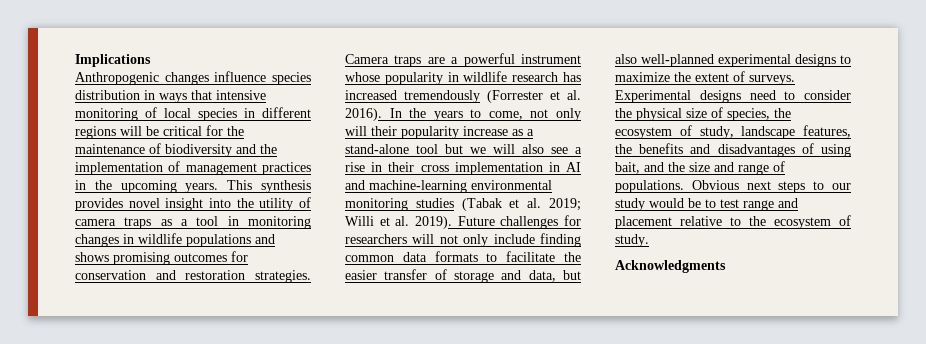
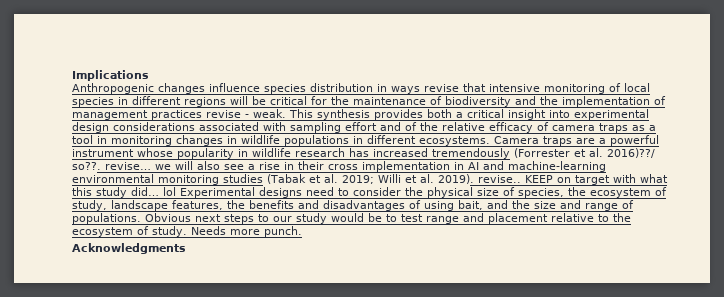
(187, 98) none -> [424,84,459,92] revise
[75,180,311,193] [75,198,294,211] in the upcoming years. This synthesis provides novel insight into the utility -> [206,109,649,120] [72,122,533,133] revise - weak. This synthesis provides both a critical insight into experimental design considerations associated with sampling effort and of the relative efficacy
[255,234,275,244] [75,251,248,265] [75,270,311,283] and shows promising outcomes for conservation and restoration strategies. -> [353,135,490,146] in different ecosystems.
[345,108,581,121] [345,126,534,139] [345,144,463,154] 2016). In the years to come, not only will their popularity increase as a stand-alone tool but -> [607,148,655,158] [72,162,151,170] 2016)??/ so??. revise…
[457,215,581,229] [345,233,581,247] [345,251,581,262] [345,269,581,283] [615,54,851,67] [615,71,795,85] Future challenges for researchers will not only include finding common data formats to facilitate the easier transfer of storage and data, but also well-planned experimental designs to maximize the extent of surveys. -> [477,174,668,185] [72,187,176,198] revise.. KEEP on target with what this study did… lol
(649, 240) none -> [190,226,302,237] Needs more punch.

